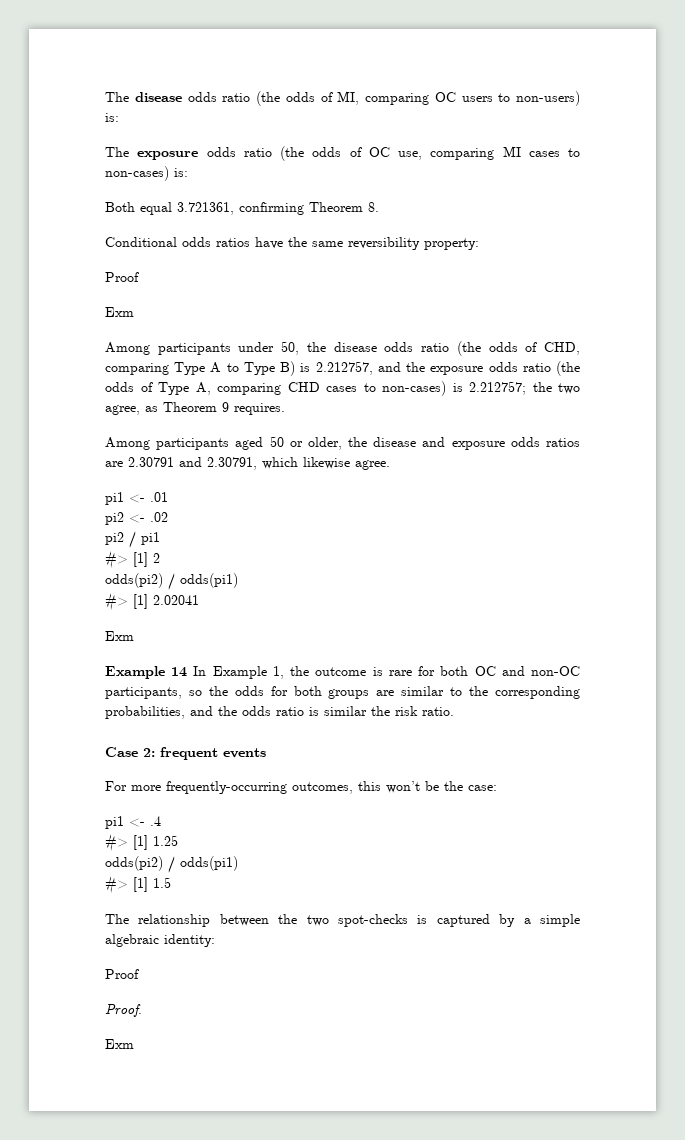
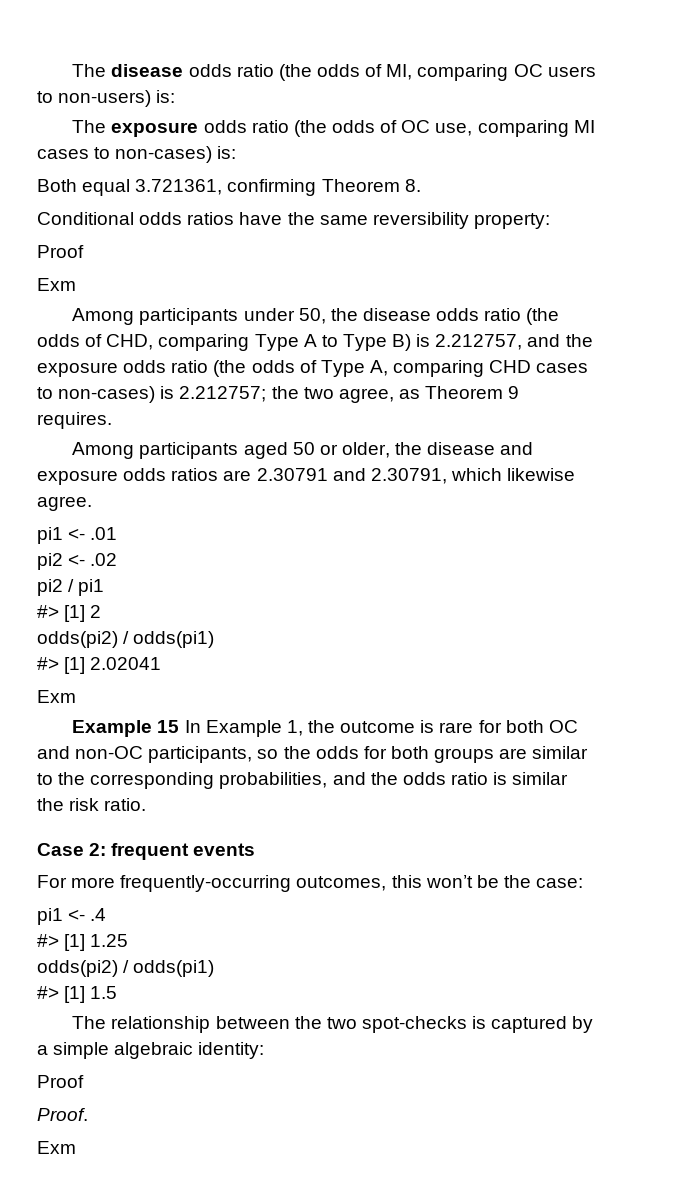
[171,667,188,677] 14 -> [157,720,180,733] 15

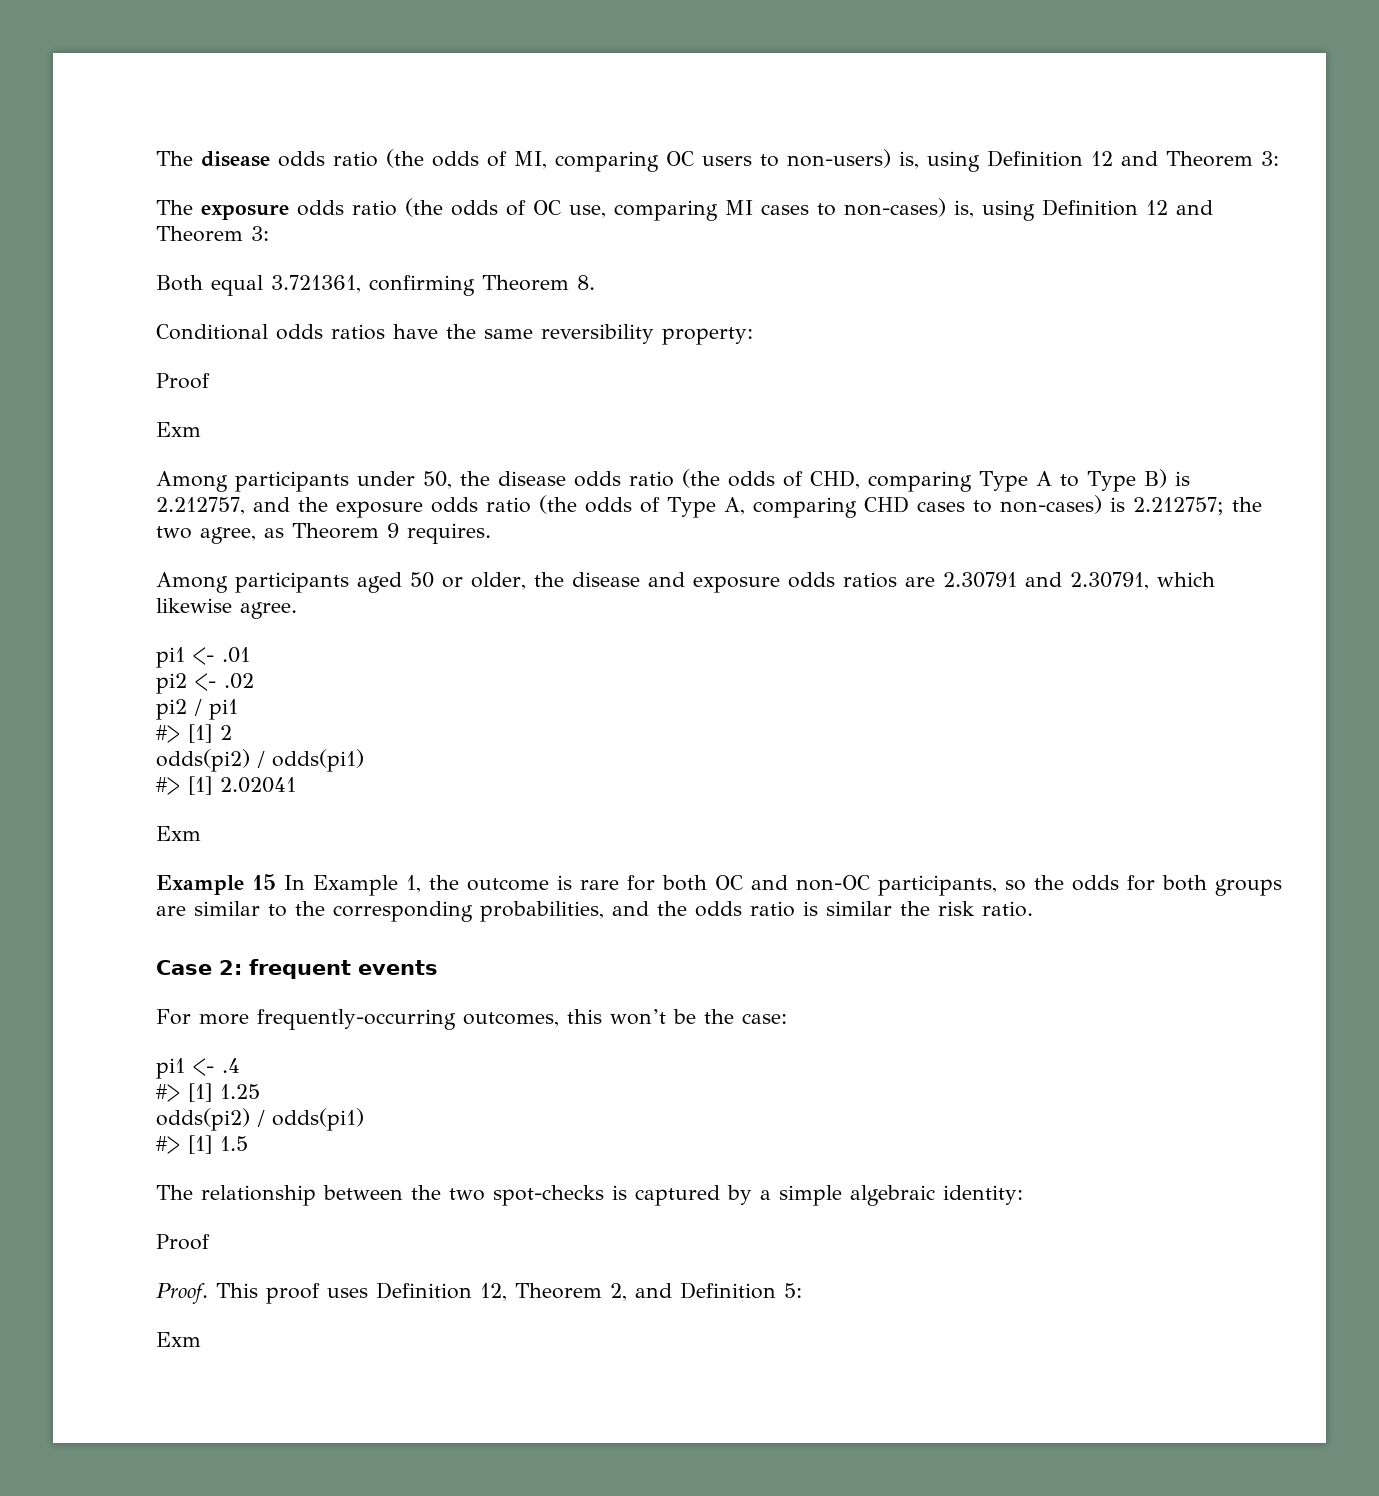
[156,90,176,103] is: -> [899,150,1279,172] is, using Definition 12 and Theorem 3:
[217,146,237,159] is: -> [954,199,1213,221] [156,226,269,242] is, using Definition 12 and Theorem 3:
(88, 1114) none -> [216,1282,802,1304] This proof uses Definition 12, Theorem 2, and Definition 5:

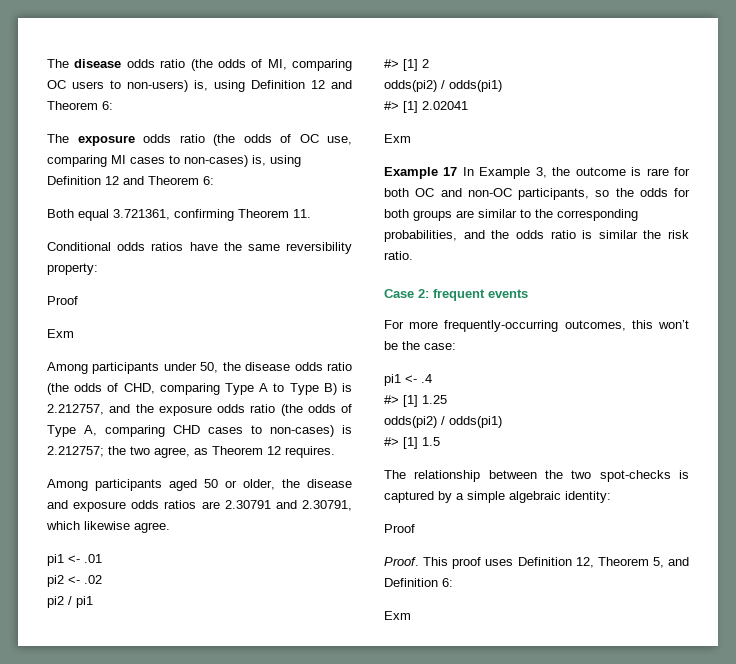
[1261,151,1279,166] 3: -> [102,101,113,110] 6:
[251,226,269,241] 3: -> [203,176,214,185] 6:
[577,275,595,290] 8. -> [293,209,311,218] 11.
[387,523,399,538] 9 -> [267,446,281,455] 12
[252,874,276,890] 15 -> [443,167,458,176] 17
[406,875,421,893] 1, -> [535,167,547,178] 3,
[610,1283,627,1301] 2, -> [652,557,664,568] 5,
[784,1283,802,1298] 5: -> [442,578,453,587] 6:

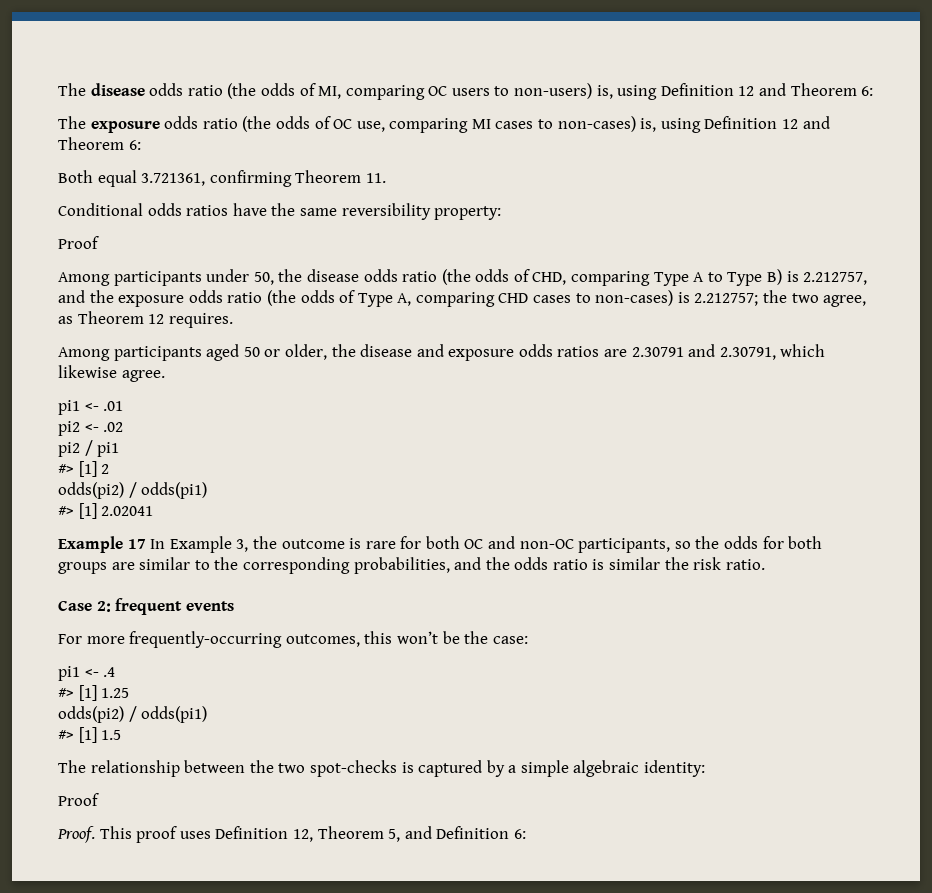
[47,329,74,338] // Exm -> (99, 242) none
[384,134,411,143] // Exm -> (154, 511) none
[384,611,411,620] // Exm -> (526, 834) none

